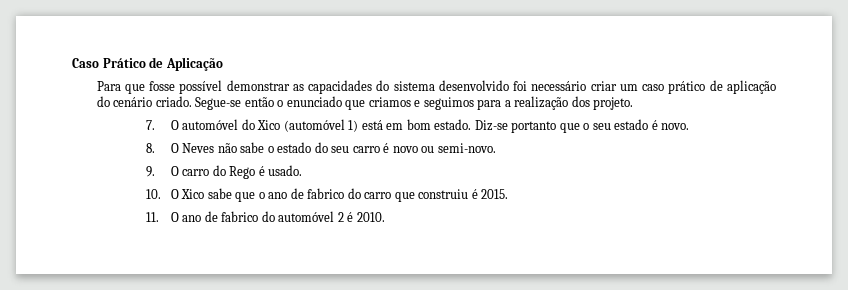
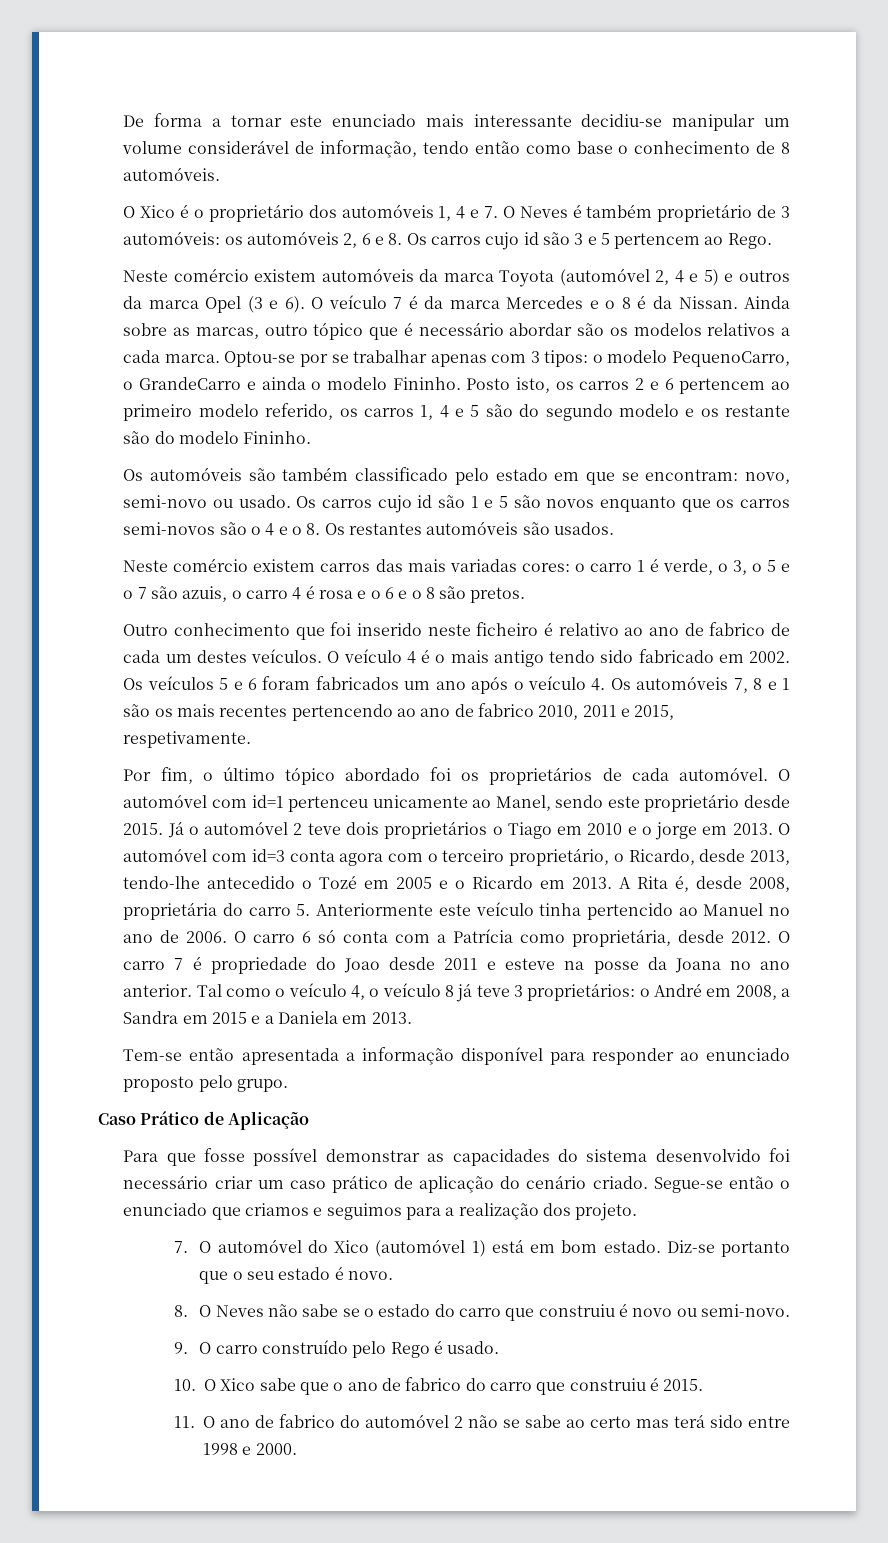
(72, 63) none -> [123,113,791,131] [122,140,791,158] [123,167,221,181] [123,204,790,222] [123,231,772,250] [123,268,791,287] [123,295,790,313] [123,322,790,340] [123,350,791,367] [123,377,790,394] [123,403,790,421] [123,431,312,444] [123,467,790,485] [123,495,790,513] [123,521,614,536] [123,558,791,575] [123,585,526,603] [123,622,790,640] [123,649,791,667] [123,676,790,694] [123,703,675,721] [123,731,252,748] [123,767,790,785] [123,794,790,812] [123,821,790,840] [123,848,790,866] [123,875,790,892] [123,902,790,920] [123,929,790,947] [123,956,790,974] [123,983,791,1002] [123,1011,412,1024] [123,1047,790,1065] [123,1075,289,1092] De forma a tornar este enunciado mais interessante decidiu-se manipular um volume considerável de informação, tendo então como base o conhecimento de 8 automóveis. // O Xico é o proprietário dos automóveis 1, 4 e 7. O Neves é também proprietário de 3 automóveis: os automóveis 2, 6 e 8. Os carros cujo id são 3 e 5 pertencem ao Rego. // Neste comércio existem automóveis da marca Toyota (automóvel 2, 4 e 5) e outros da marca Opel (3 e 6). O veículo 7 é da marca Mercedes e o 8 é da Nissan. Ainda sobre as marcas, outro tópico que é necessário abordar são os modelos relativos a cada marca. Optou-se por se trabalhar apenas com 3 tipos: o modelo PequenoCarro, o GrandeCarro e ainda o modelo Fininho. Posto isto, os carros 2 e 6 pertencem ao primeiro modelo referido, os carros 1, 4 e 5 são do segundo modelo e os restante são do modelo Fininho. // Os automóveis são também classificado pelo estado em que se encontram: novo, semi-novo ou usado. Os carros cujo id são 1 e 5 são novos enquanto que os carros semi-novos são o 4 e o 8. Os restantes automóveis são usados. // Neste comércio existem carros das mais variadas cores: o carro 1 é verde, o 3, o 5 e o 7 são azuis, o carro 4 é rosa e o 6 e o 8 são pretos. // Outro conhecimento que foi inserido neste ficheiro é relativo ao ano de fabrico de cada um destes veículos. O veículo 4 é o mais antigo tendo sido fabricado em 2002. Os veículos 5 e 6 foram fabricados um ano após o veículo 4. Os automóveis 7, 8 e 1 são os mais recentes pertencendo ao ano de fabrico 2010, 2011 e 2015, respetivamente. // Por fim, o último tópico abordado foi os proprietários de cada automóvel. O automóvel com id=1 pertenceu unicamente ao Manel, sendo este proprietário desde 2015. Já o automóvel 2 teve dois proprietários o Tiago em 2010 e o jorge em 2013. O automóvel com id=3 conta agora com o terceiro proprietário, o Ricardo, desde 2013, tendo-lhe antecedido o Tozé em 2005 e o Ricardo em 2013. A Rita é, desde 2008, proprietária do carro 5. Anteriormente este veículo tinha pertencido ao Manuel no ano de 2006. O carro 6 só conta com a Patrícia como proprietária, desde 2012. O carro 7 é propriedade do Joao desde 2011 e esteve na posse da Joana no ano anterior. Tal como o veículo 4, o veículo 8 já teve 3 proprietários: o André em 2008, a Sandra em 2015 e a Daniela em 2013. // Tem-se então apresentada a informação disponível para responder ao enunciado proposto pelo grupo. //
(265, 147) none -> [342,1308,360,1317] se
[331,146,380,153] seu carro -> [459,1304,615,1321] carro que construiu
[212,165,226,176] do -> [262,1340,387,1358] construído pelo
[347,212,385,222] é 2010. -> [468,1414,791,1428] [203,1443,297,1455] não se sabe ao certo mas terá sido entre 1998 e 2000.

